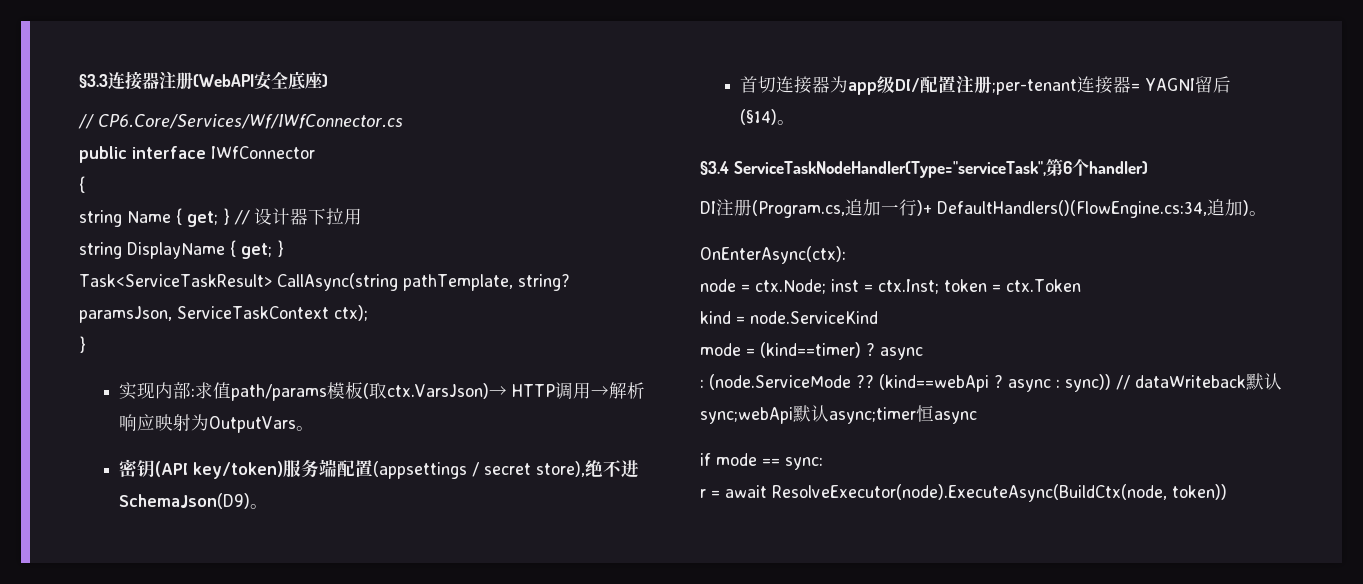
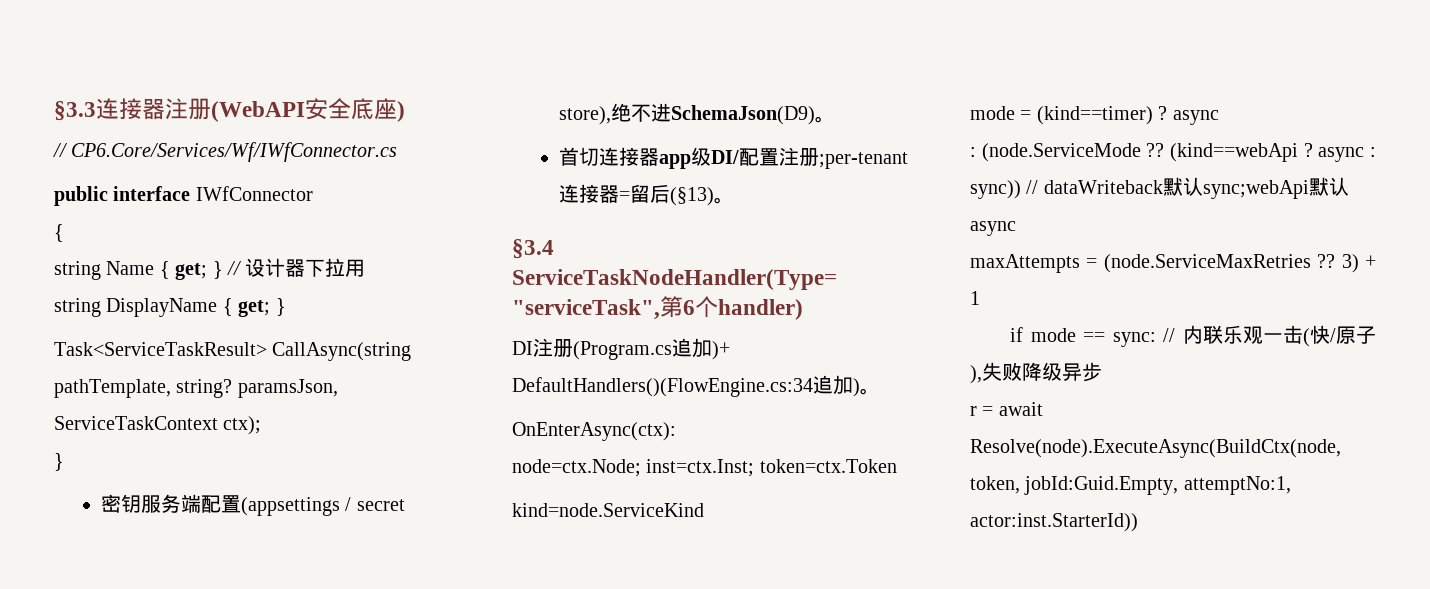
[119,381,646,401] [119,414,315,433] // 实现内部:求值path/params模板(取ctx.VarsJson)→ HTTP调用→解析响应映射为OutputVars。 -> (64, 462) none
[155,461,284,479] (API key/token) -> (142, 503) none
[830,76,849,93] 为 -> (660, 157) none
[1145,76,1232,93] [740,109,778,125] YAGNI留后(§14) -> [630,184,715,206] 留后(§13)
[752,199,1207,218] (Program.cs,追加一行)+ DefaultHandlers()(FlowEngine.cs:34, -> [573,338,730,360] [512,377,813,397] (Program.cs追加)+ DefaultHandlers()(FlowEngine.cs:34
[700,279,1081,294] [700,311,878,324] node = ctx.Node; inst = ctx.Inst; token = ctx.Token // kind = node.ServiceKind -> [512,459,897,477] [512,503,704,517] node=ctx.Node; inst=ctx.Inst; token=ctx.Token // kind=node.ServiceKind
[829,405,977,424] [700,453,823,470] [700,484,1227,502] async;timer恒async // if mode == sync: // r = await ResolveExecutor(node).ExecuteAsync(BuildCtx(node, token)) -> [970,221,1016,236] [970,254,1376,273] [970,291,980,305] [1010,325,1376,347] [970,362,1102,384] [970,402,1043,416] [970,439,1341,458] [970,476,1291,495] [970,513,1138,532] async // maxAttempts = (node.ServiceMaxRetries ?? 3) + 1 // if mode == sync: // 内联乐观一击(快/原子),失败降级异步 // r = await Resolve(node).ExecuteAsync(BuildCtx(node, token, jobId:Guid.Empty, attemptNo:1, actor:inst.StarterId))

